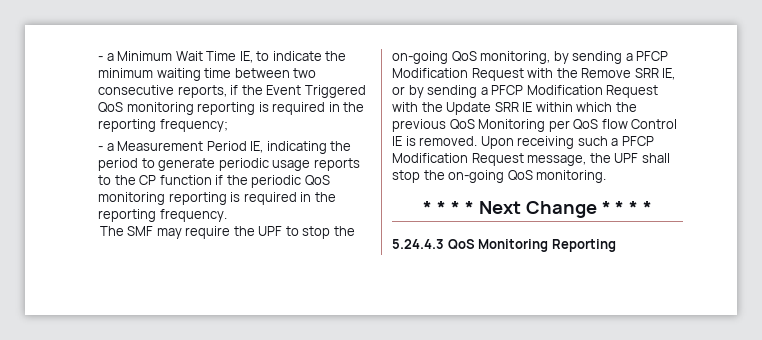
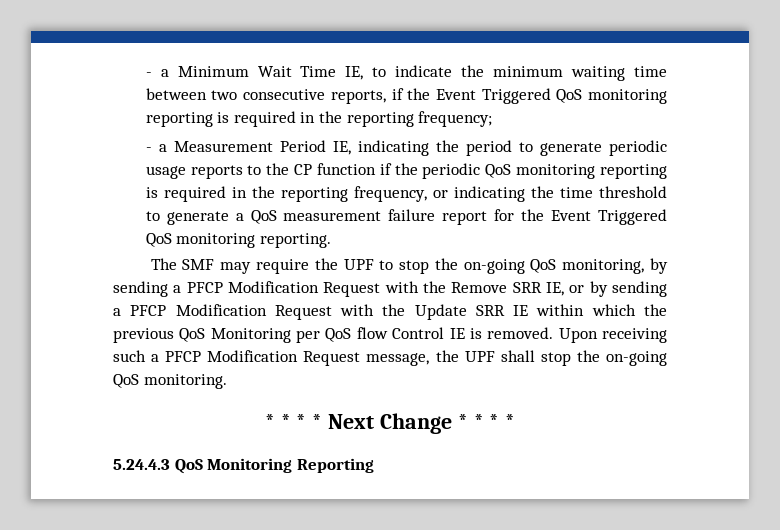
[159,209,227,222] frequency. -> [353,186,667,202] [145,209,667,225] [145,233,331,248] frequency, or indicating the time threshold to generate a QoS measurement failure report for the Event Triggered QoS monitoring reporting.

